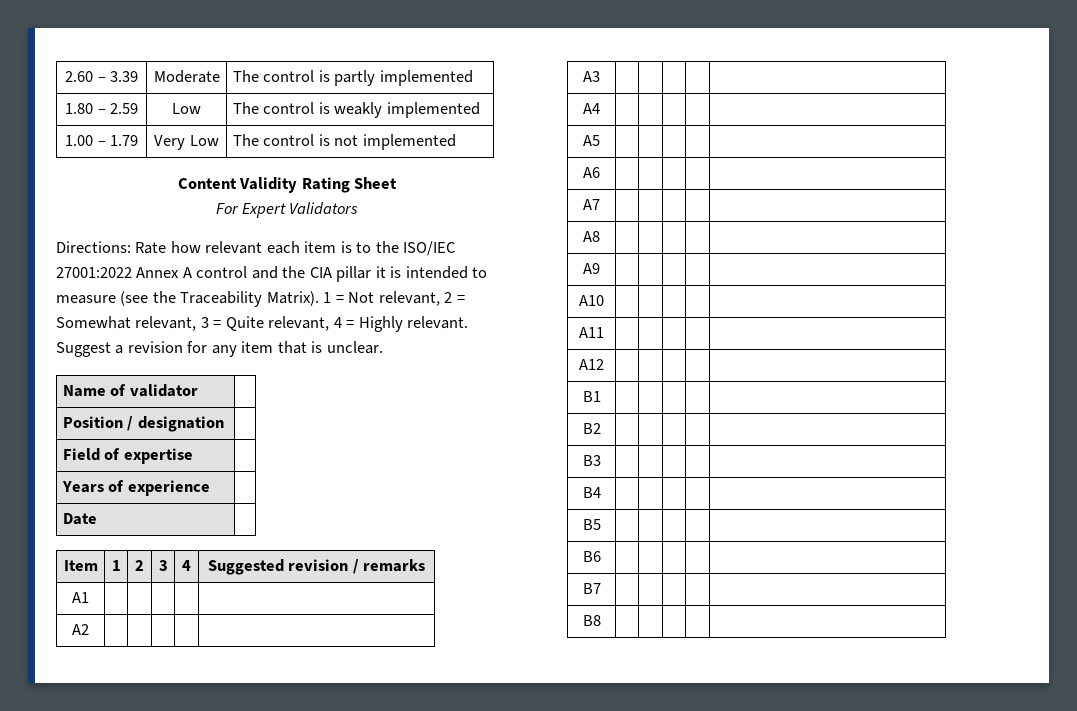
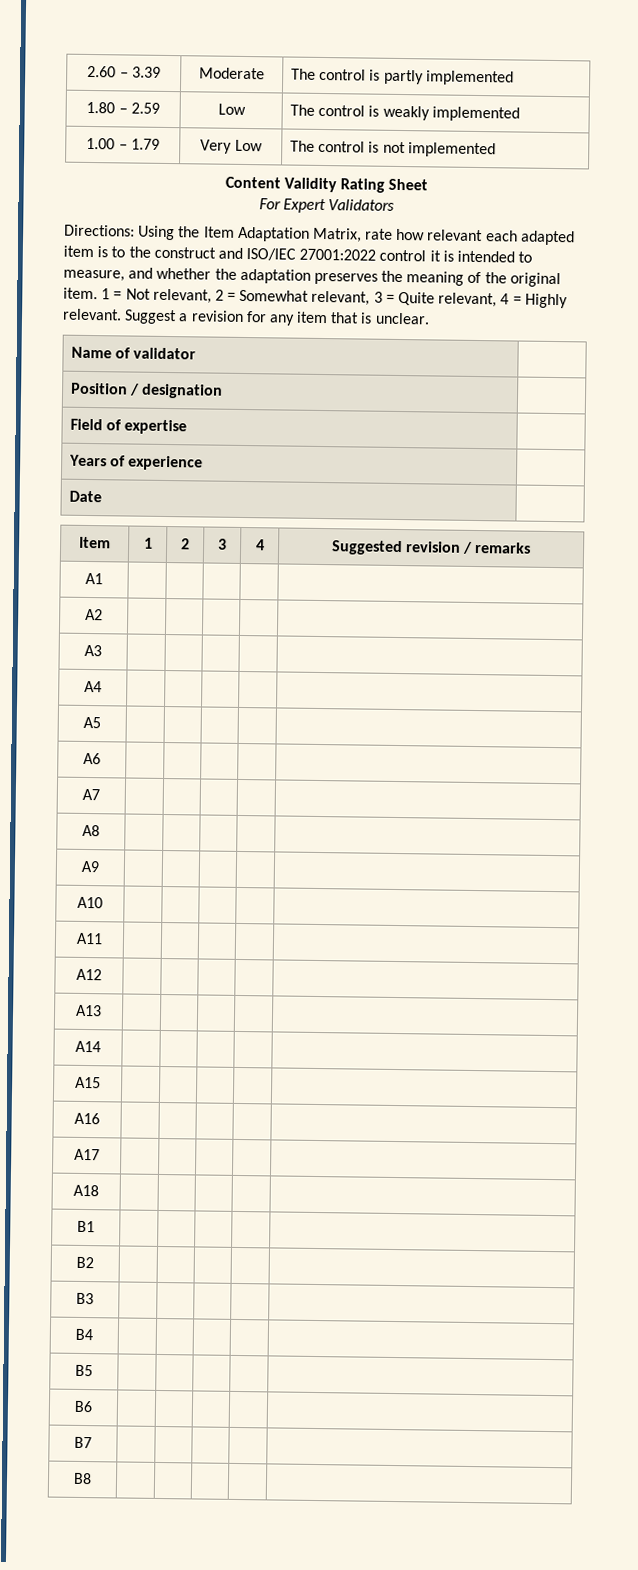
[135,242,167,254] Rate -> [138,225,394,243] Using the Item Adaptation Matrix, rate
(300, 247) none -> [519,230,575,246] adapted
[403,241,456,256] [56,266,488,282] [56,291,319,307] ISO/IEC 27001:2022 Annex A control and the CIA pillar it is intended to measure (see the Traceability Matrix). -> [153,246,533,263] [63,267,561,288] [63,287,98,300] construct and ISO/IEC 27001:2022 control it is intended to measure, and whether the adaptation preserves the meaning of the original item.
(604, 364) none -> [75,1004,102,1017] [75,1040,101,1053] [75,1076,101,1089] [74,1112,100,1125] [74,1148,100,1161] [73,1184,99,1197] // A13 | | | | | // A14 | | | | | // A15 | | | | | // A16 | | | | | // A17 | | | | | // A18 | | | | |

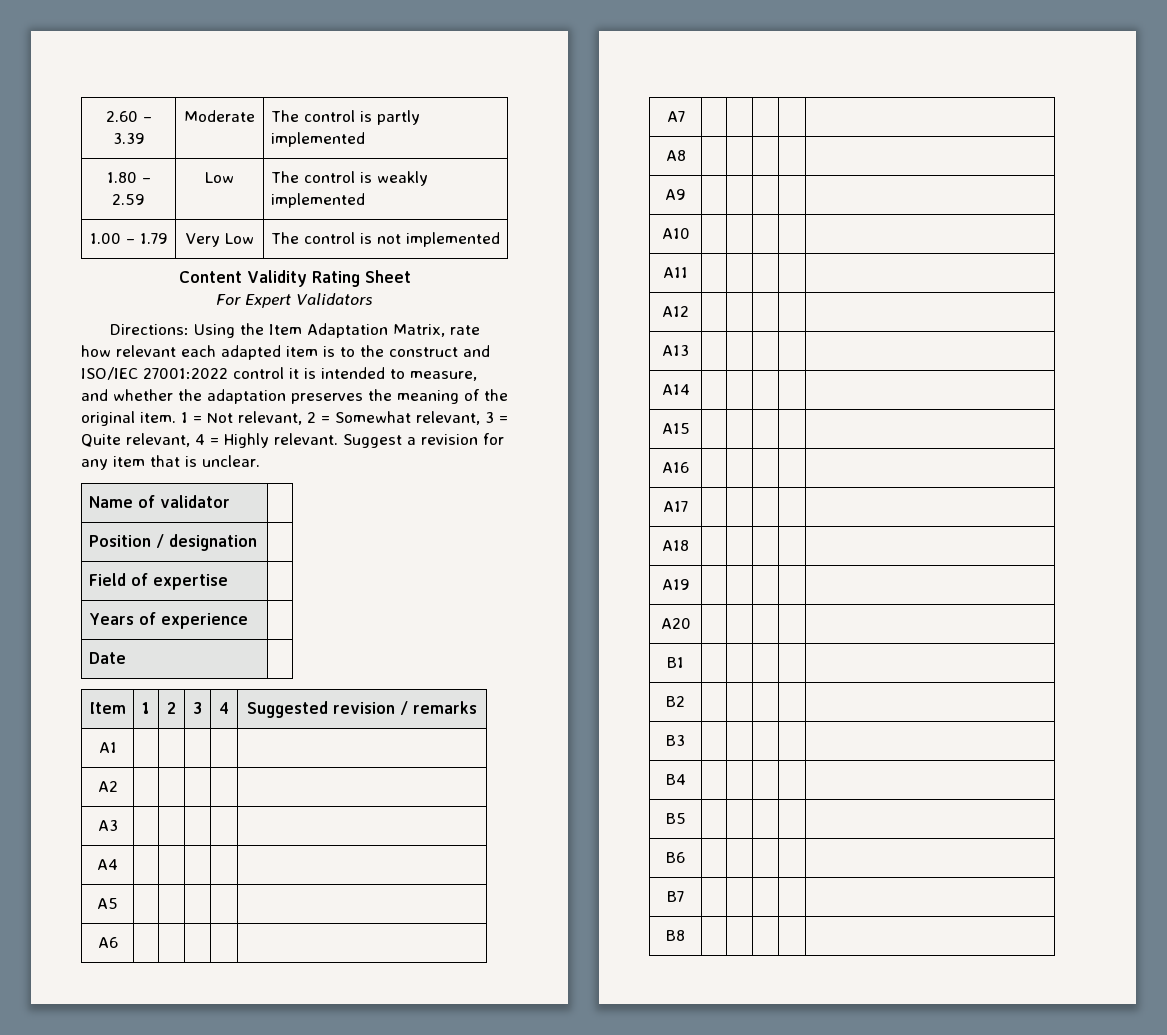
(99, 1190) none -> [661,579,690,590] [660,618,691,629] // A19 | | | | | // A20 | | | | |

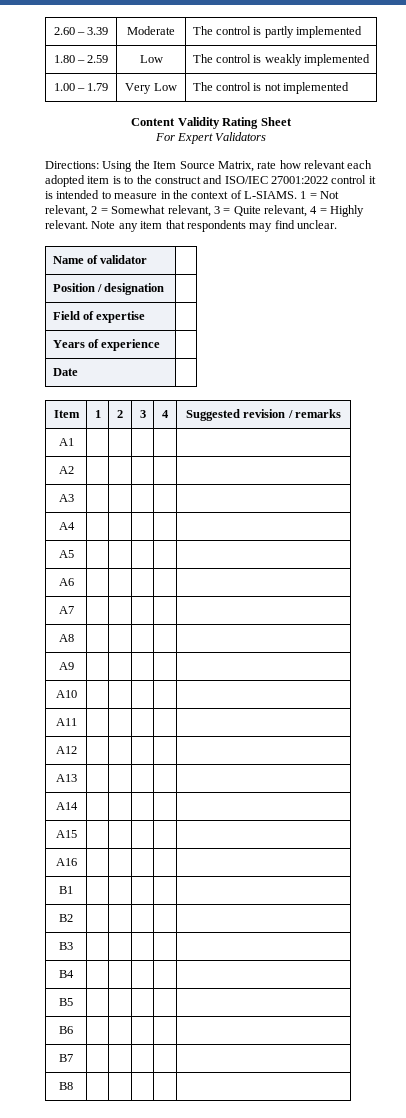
[306,323,388,338] Adaptation -> [179,161,215,169] Source
[221,345,281,360] adapted -> [45,175,85,187] adopted
[410,371,477,381] [81,389,508,404] [81,411,176,426] measure, and whether the adaptation preserves the meaning of the original item. -> [114,190,297,199] measure in the context of L-SIAMS.
[343,433,504,448] [81,455,197,470] Suggest a revision for any item that is -> [91,220,295,232] Note any item that respondents may find
[663,501,688,512] [662,540,689,551] [661,579,690,590] [660,618,691,629] // A17 | | | | | // A18 | | | | | // A19 | | | | | // A20 | | | | | -> (77, 862) none

